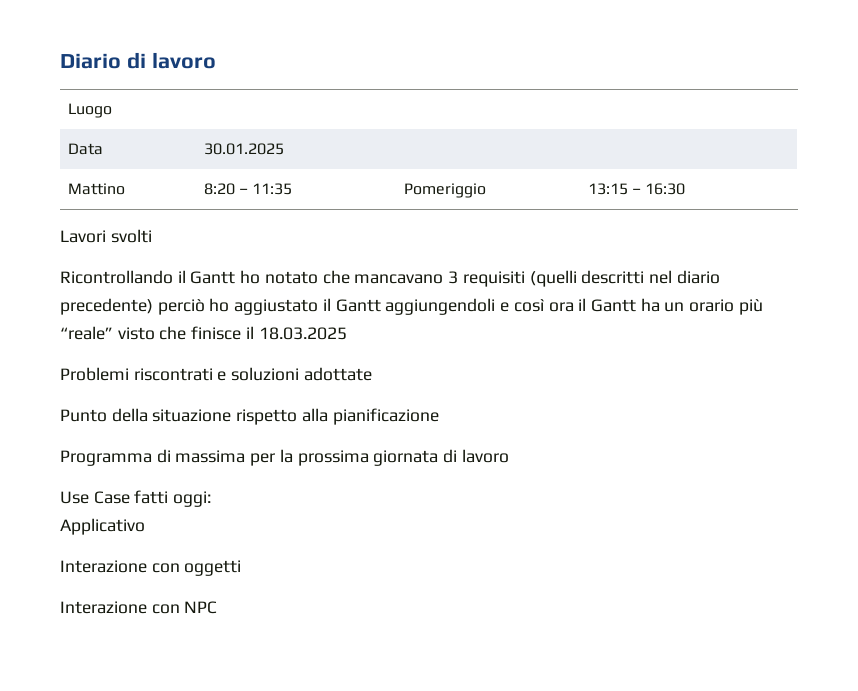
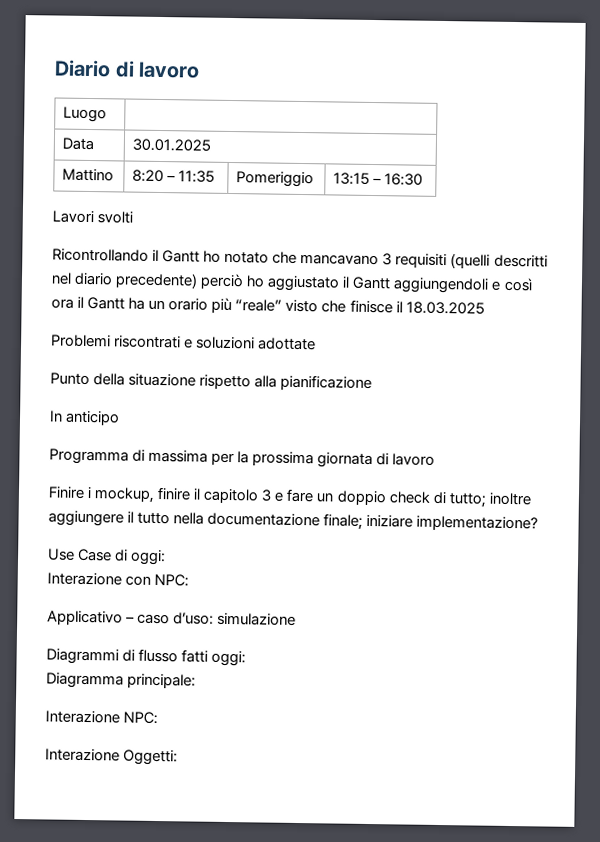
(439, 416) none -> [49,410,121,426] // In anticipo
[60,491,130,504] Use Case -> [48,486,532,508] [48,510,539,532] [48,548,167,566] [47,572,190,587] [47,610,297,626] [46,648,179,665] Finire i mockup, finire il capitolo 3 e fare un doppio check di tutto; inoltre aggiungere il tutto nella documentazione finale; iniziare implementazione? // Use Case di oggi: // Interazione con NPC: // Applicativo – caso d’uso: simulazione // Diagrammi di flusso
[60,518,145,535] [60,560,242,576] [60,601,218,614] Applicativo // Interazione con oggetti // Interazione con NPC -> [46,672,197,689] [45,710,159,725] [45,748,179,766] Diagramma principale: // Interazione NPC: // Interazione Oggetti:

